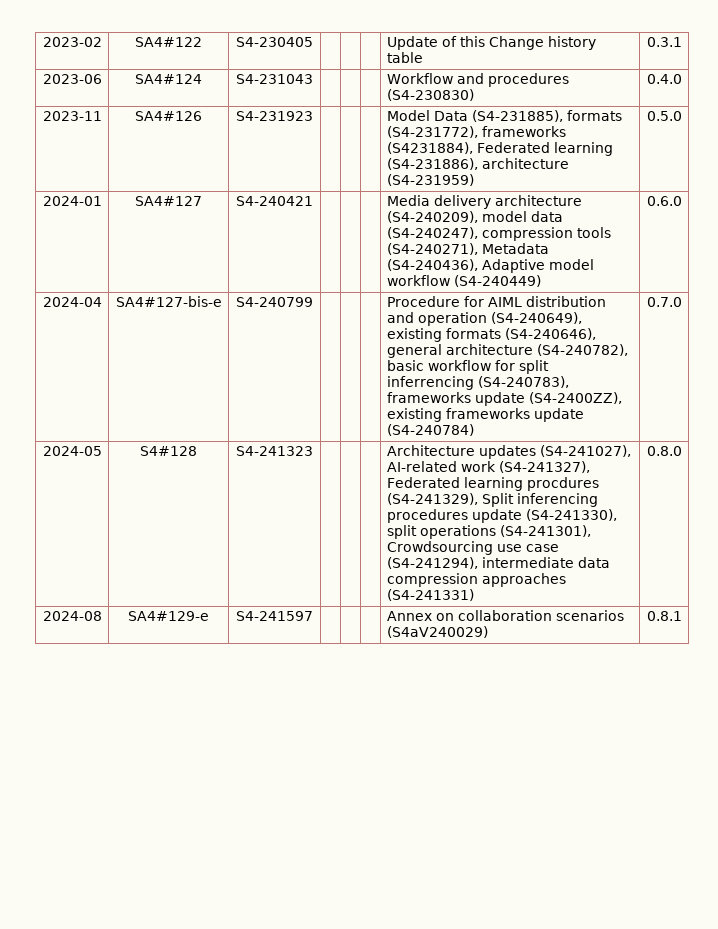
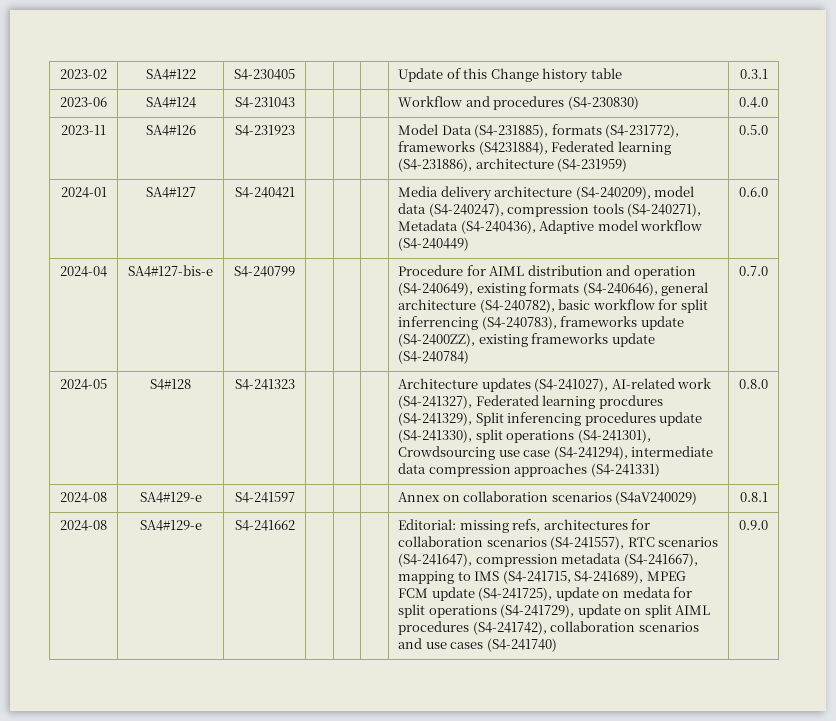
(682, 616) none -> [60,520,107,531] [139,520,202,531] [234,520,295,531] [398,519,651,533] [398,536,719,550] [398,553,698,567] [398,570,686,584] [398,587,693,601] [398,604,711,618] [398,621,699,635] [398,638,557,652] [739,520,768,530] // 2024-08 | SA4#129-e | S4-241662 | | | | Editorial: missing refs, architectures for collaboration scenarios (S4-241557), RTC scenarios (S4-241647), compression metadata (S4-241667), mapping to IMS (S4-241715, S4-241689), MPEG FCM update (S4-241725), update on medata for split operations (S4-241729), update on split AIML procedures (S4-241742), collaboration scenarios and use cases (S4-241740) | 0.9.0

